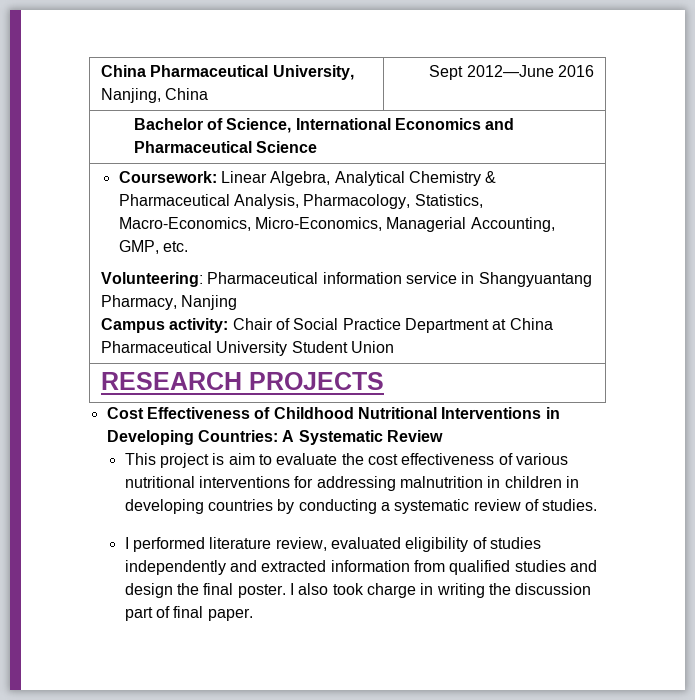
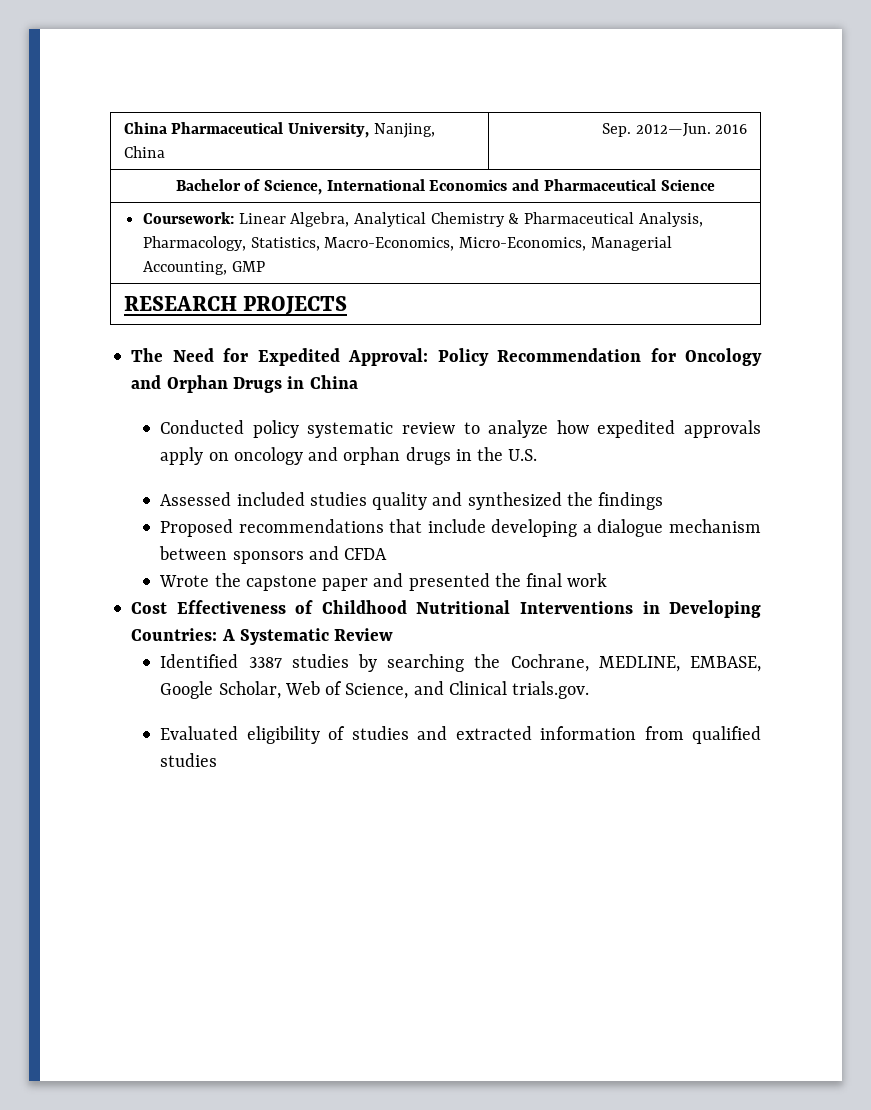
[429,65,554,80] Sept 2012—June -> [601,123,711,137] Sep. 2012—Jun.
[118,240,188,254] [101,272,592,287] [101,295,238,310] [101,318,553,333] [101,341,395,356] [101,372,385,390] GMP, etc. // Volunteering: Pharmaceutical information service in Shangyuantang Pharmacy, Nanjing // Campus activity: Chair of Social Practice Department at China Pharmaceutical University Student Union // RESEARCH PROJECTS -> [231,261,265,272] [123,296,348,315] [131,348,762,366] [131,375,358,393] [160,420,761,438] [160,447,538,465] [160,492,664,510] [160,519,761,537] [159,546,388,564] [159,573,608,591] GMP // RESEARCH PROJECTS // The Need for Expedited Approval: Policy Recommendation for Oncology and Orphan Drugs in China // Conducted policy systematic review to analyze how expedited approvals apply on oncology and orphan drugs in the U.S. // Assessed included studies quality and synthesized the findings // Proposed recommendations that include developing a dialogue mechanism between sponsors and CFDA // Wrote the capstone paper and presented the final work
[124,453,568,468] [124,476,579,491] [124,499,598,514] [124,537,401,552] This project is aim to evaluate the cost effectiveness of various nutritional interventions for addressing malnutrition in children in developing countries by conducting a systematic review of studies. // I performed literature review, evaluated -> [160,654,761,672] [160,681,590,699] [160,726,239,740] Identified 3387 studies by searching the Cochrane, MEDLINE, EMBASE, Google Scholar, Web of Science, and Clinical trials.gov. // Evaluated
[124,560,226,575] independently -> (409, 733) none
[569,560,597,572] [124,583,592,598] [124,606,253,621] and design the final poster. I also took charge in writing the discussion part of final paper. -> (218, 760) none

